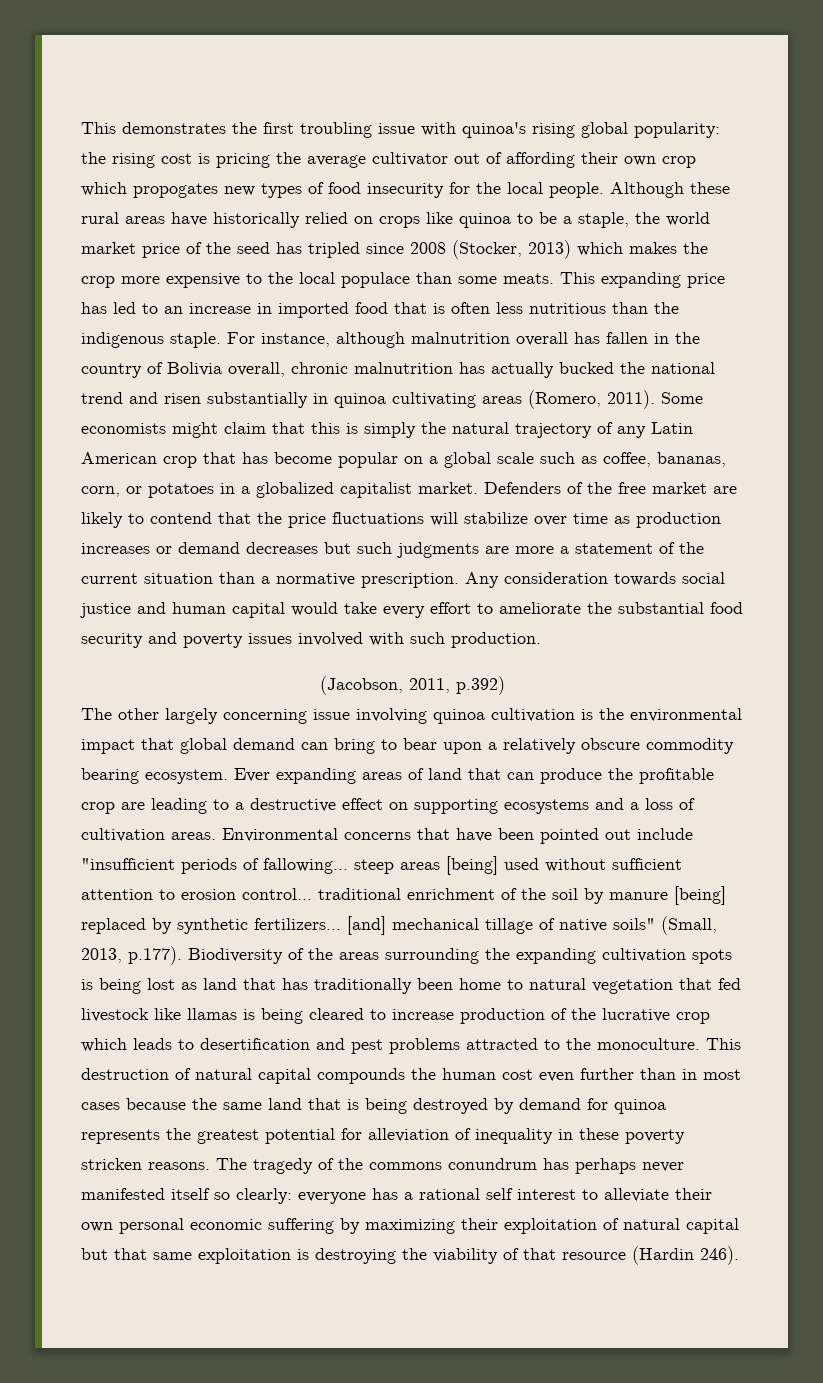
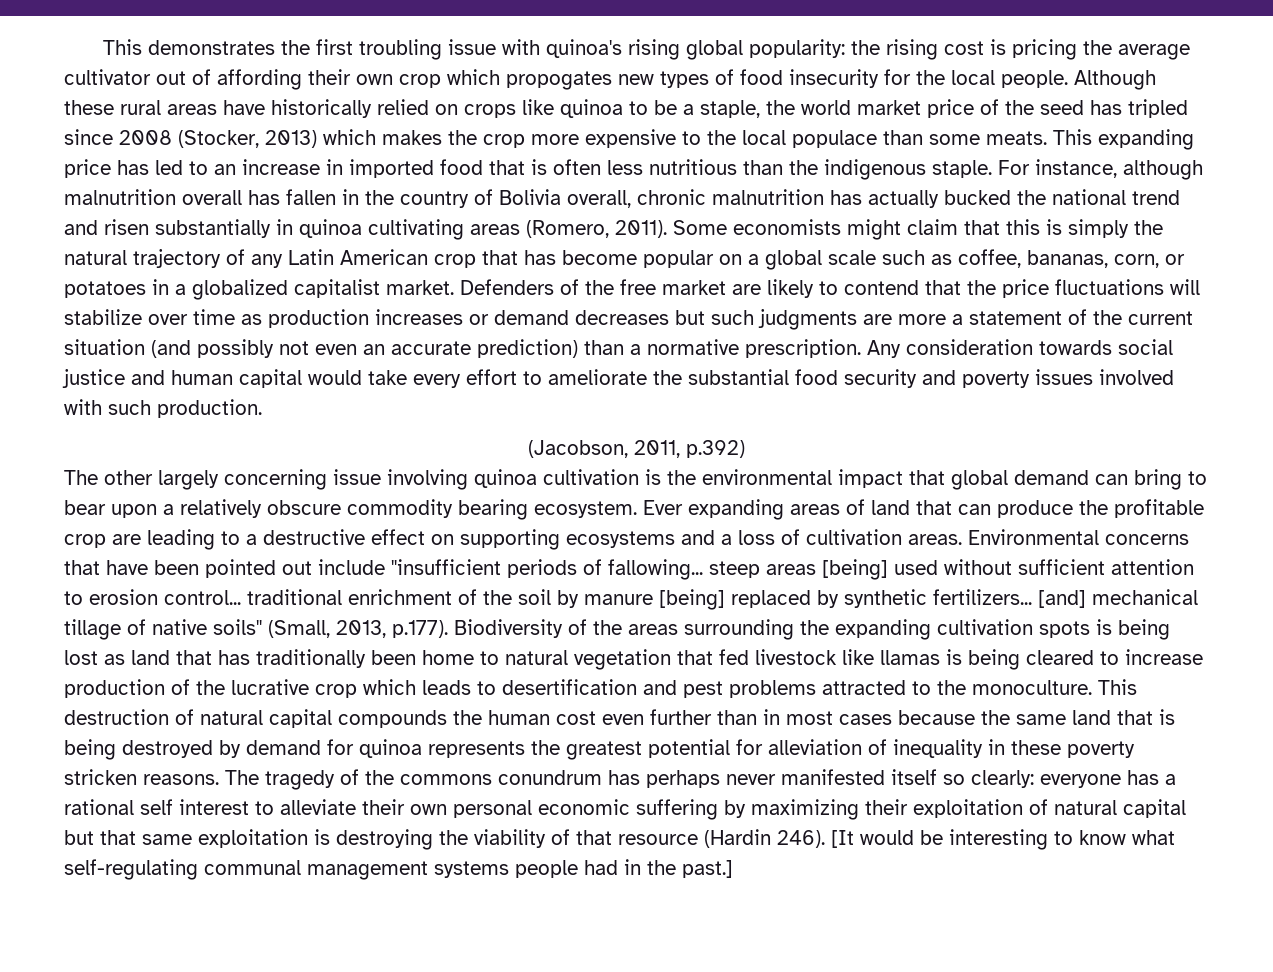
(213, 578) none -> [151,339,578,358] (and possibly not even an accurate prediction)
(739, 1255) none -> [831,829,1175,850] [64,859,733,880] [It would be interesting to know what self-regulating communal management systems people had in the past.]

